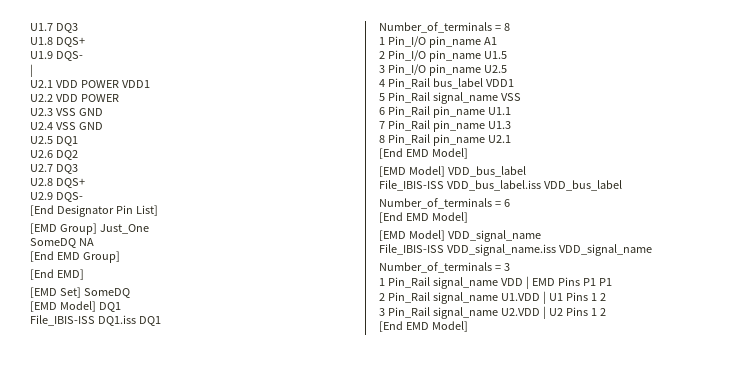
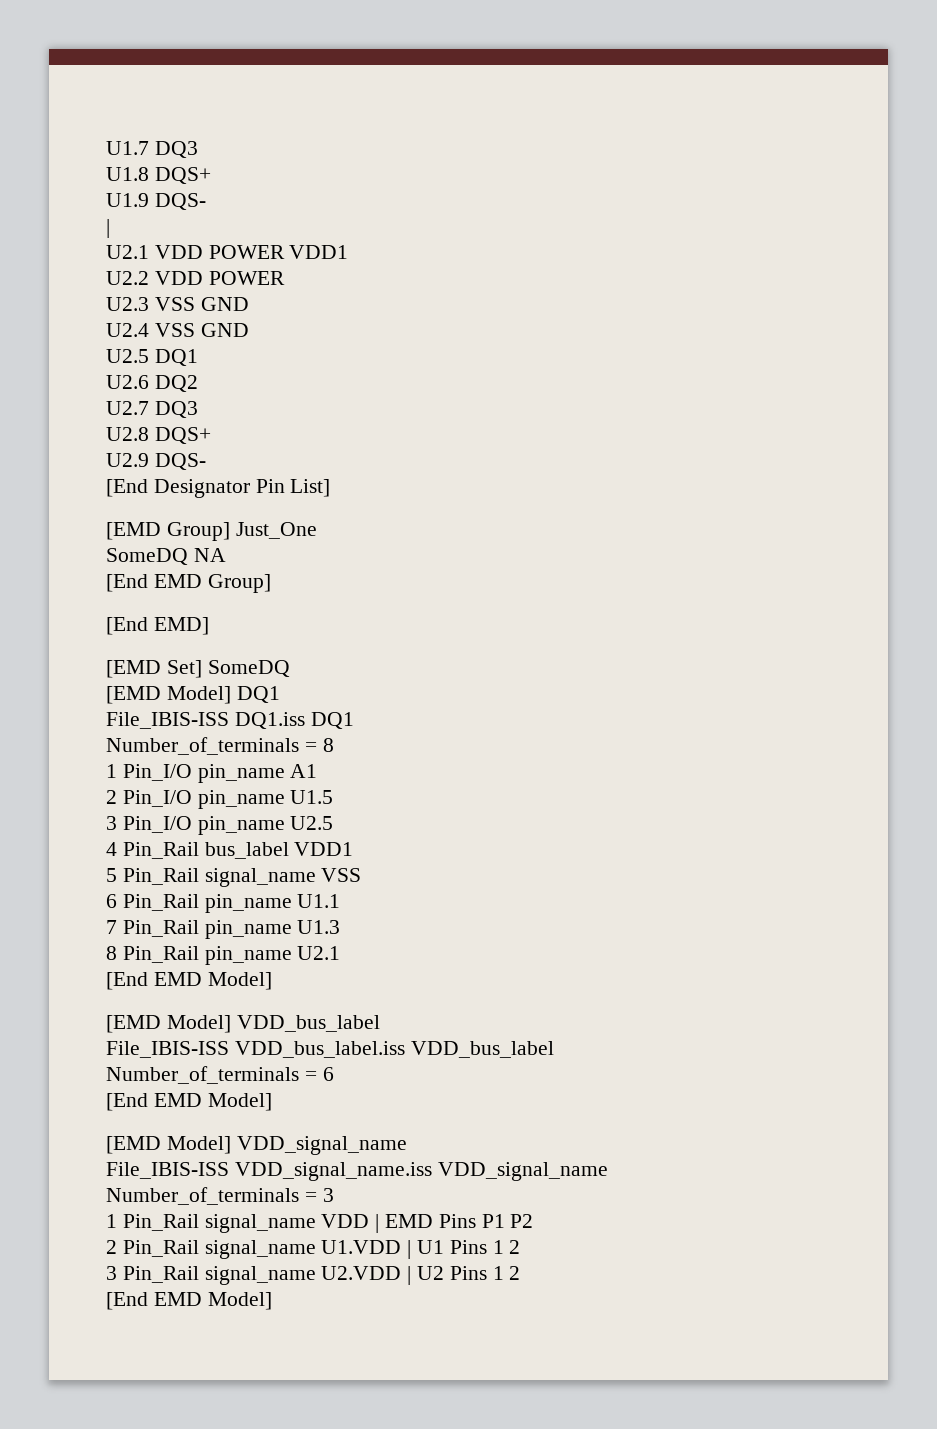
[598,278,612,286] P1 -> [510,1214,534,1228] P2

